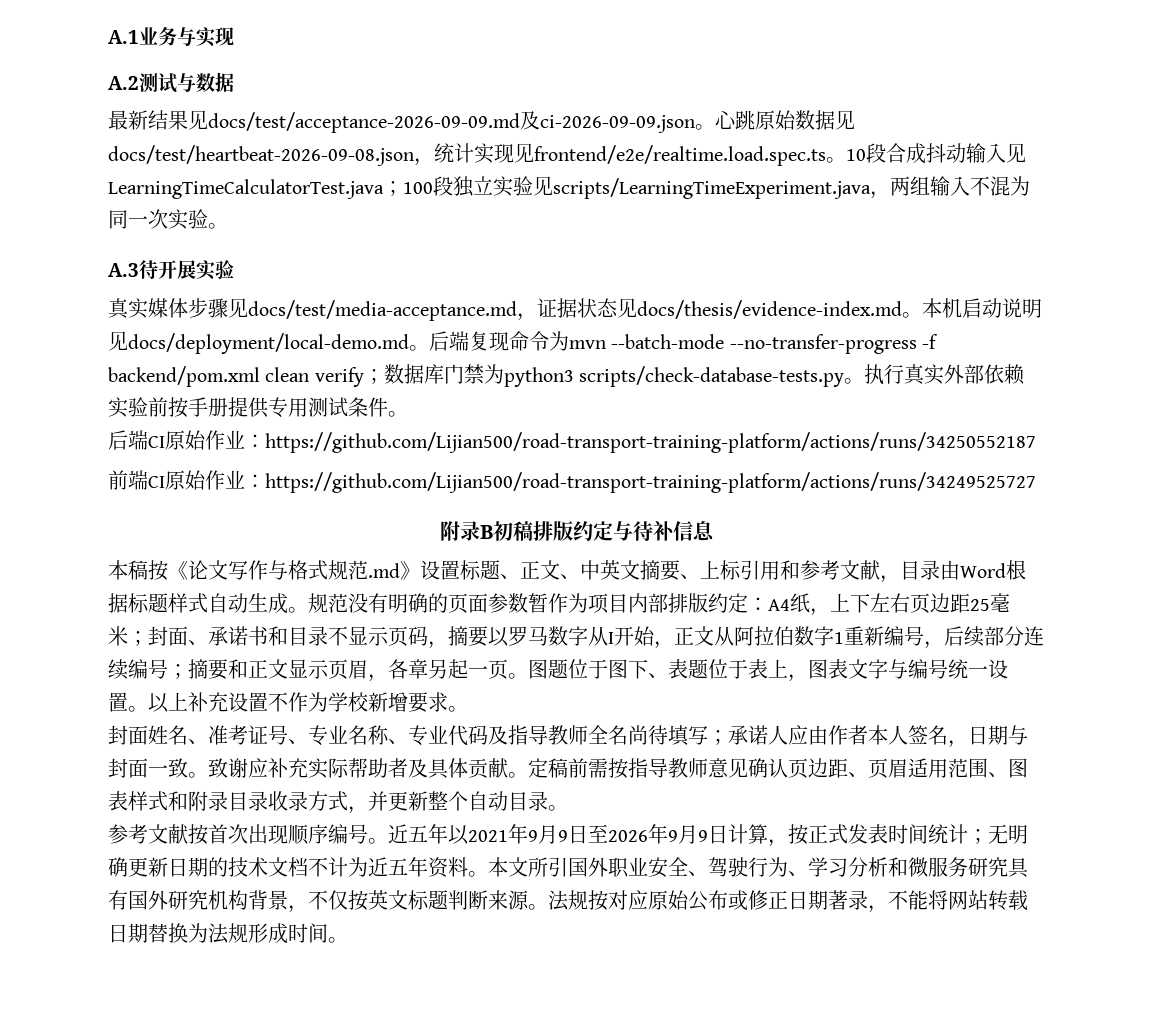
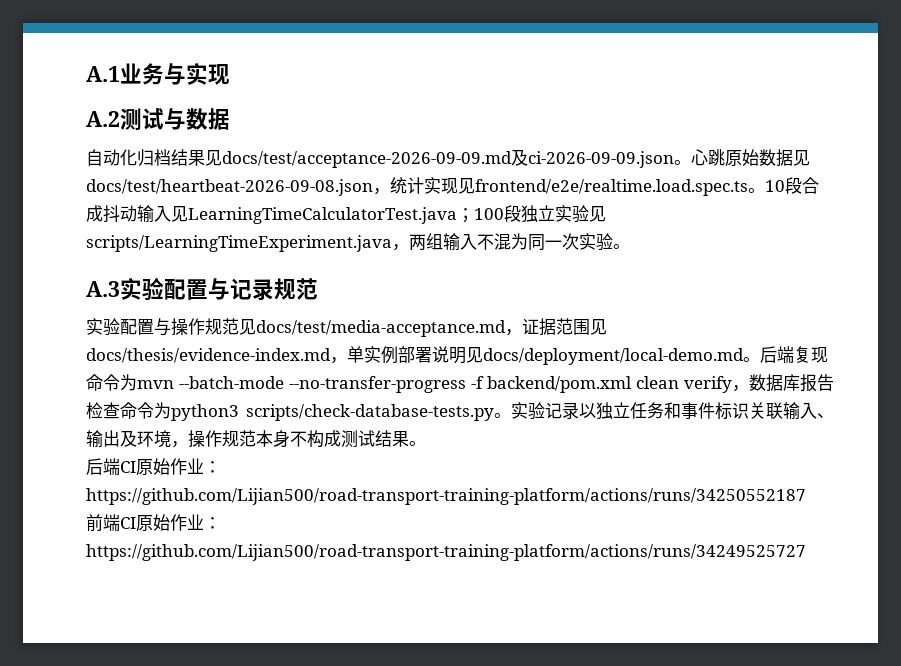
[108,110,148,130] 最新 -> [86,149,171,166] 自动化归档
[139,260,234,280] [108,298,1002,321] 待开展实验 // 真实媒体步骤见docs/test/media-acceptance.md，证据状态见docs/thesis/evidence-index.md。本机启动 -> [120,277,318,301] [86,318,607,337] [86,346,432,364] 实验配置与记录规范 // 实验配置与操作规范见docs/test/media-acceptance.md，证据范围见docs/thesis/evidence-index.md，单实例部署
[363,364,1026,387] [108,397,388,418] ；数据库门禁为python3 scripts/check-database-tests.py。执行真实外部依赖实验前按手册提供专用测试条件 -> [732,374,834,392] [86,402,835,421] [86,430,409,448] ，数据库报告检查命令为python3 scripts/check-database-tests.py。实验记录以独立任务和事件标识关联输入、输出及环境，操作规范本身不构成测试结果
[439,521,715,541] [108,560,1026,583] [108,593,1010,616] [108,626,1044,649] [108,659,1008,682] [108,692,468,713] [108,725,1028,748] [108,758,1028,779] [108,791,568,814] [108,824,1028,847] [108,857,1029,878] [108,890,1028,913] [108,923,348,944] // 附录B初稿排版约定与待补信息 // 本稿按《论文写作与格式规范.md》设置标题、正文、中英文摘要、上标引用和参考文献，目录由Word根据标题样式自动生成。规范没有明确的页面参数暂作为项目内部排版约定：A4纸，上下左右页边距25毫米；封面、承诺书和目录不显示页码，摘要以罗马数字从I开始，正文从阿拉伯数字1重新编号，后续部分连续编号；摘要和正文显示页眉，各章另起一页。图题位于图下、表题位于表上，图表文字与编号统一设置。以上补充设置不作为学校新增要求。 // 封面姓名、准考证号、专业名称、专业代码及指导教师全名尚待填写；承诺人应由作者本人签名，日期与封面一致。致谢应补充实际帮助者及具体贡献。定稿前需按指导教师意见确认页边距、页眉适用范围、图表样式和附录目录收录方式，并更新整个自动目录。 // 参考文献按首次出现顺序编号。近五年以2021年9月9日至2026年9月9日计算，按正式发表时间统计；无明确更新日期的技术文档不计为近五年资料。本文所引国外职业安全、驾驶行为、学习分析和微服务研究具有国外研究机构背景，不仅按英文标题判断来源。法规按对应原始公布或修正日期著录，不能将网站转载日期替换为法规形成时间。 -> (806, 552) none

